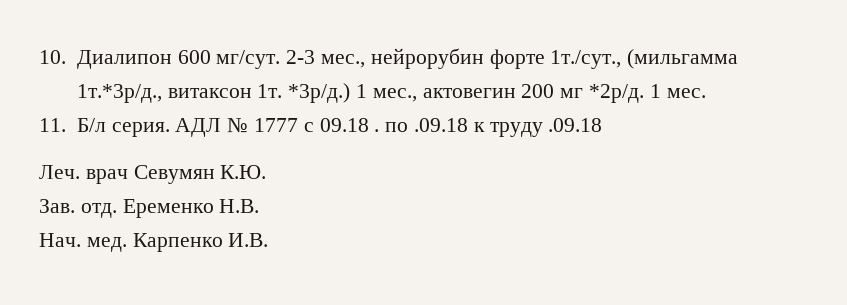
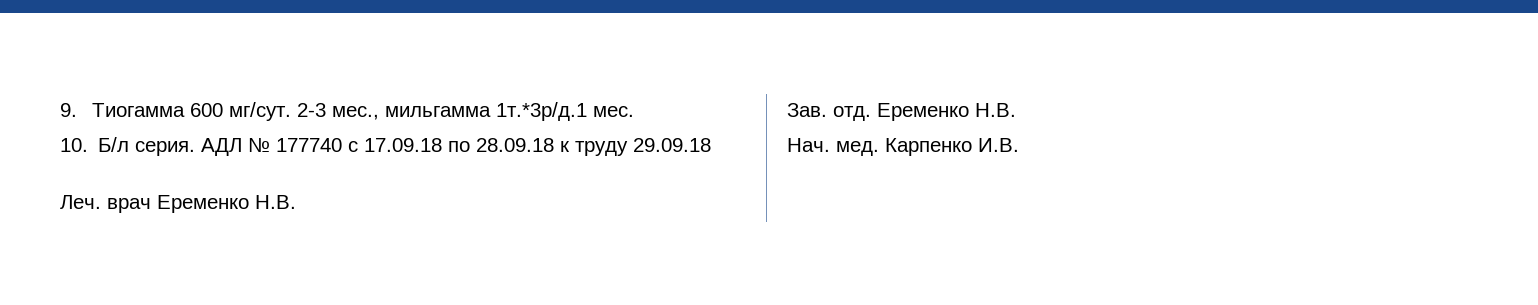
[39,50,172,69] 10. Диалипон -> [60,103,186,117] 9. Тиогамма
[370,48,739,69] [76,83,661,103] нейрорубин форте 1т./сут., (мильгамма 1т.*3р/д., витаксон 1т. *3р/д.) 1 мес., актовегин 200 мг *2р/д. 1 -> [385,102,588,121] мильгамма 1т.*3р/д.1
[39,118,66,132] 11. -> [60,138,88,152] 10.
[253,118,468,132] 1777 с 09.18 . по .09.18 -> [276,138,555,152] 177740 с 17.09.18 по 28.09.18
[548,118,603,132] .09.18 -> [633,138,712,152] 29.09.18
[133,165,267,184] Севумян К.Ю. -> [157,195,296,213] Еременко Н.В.

